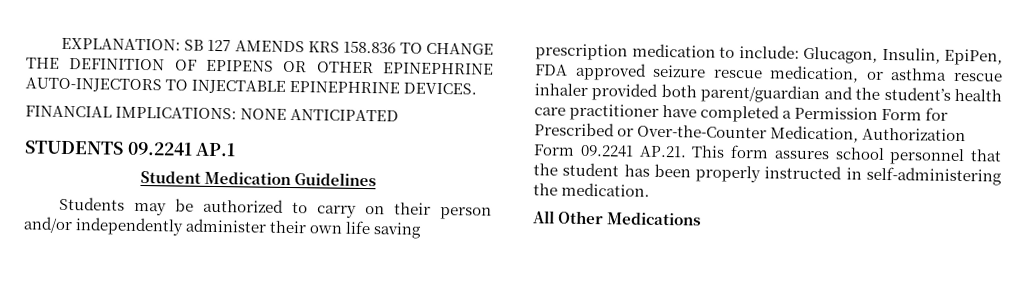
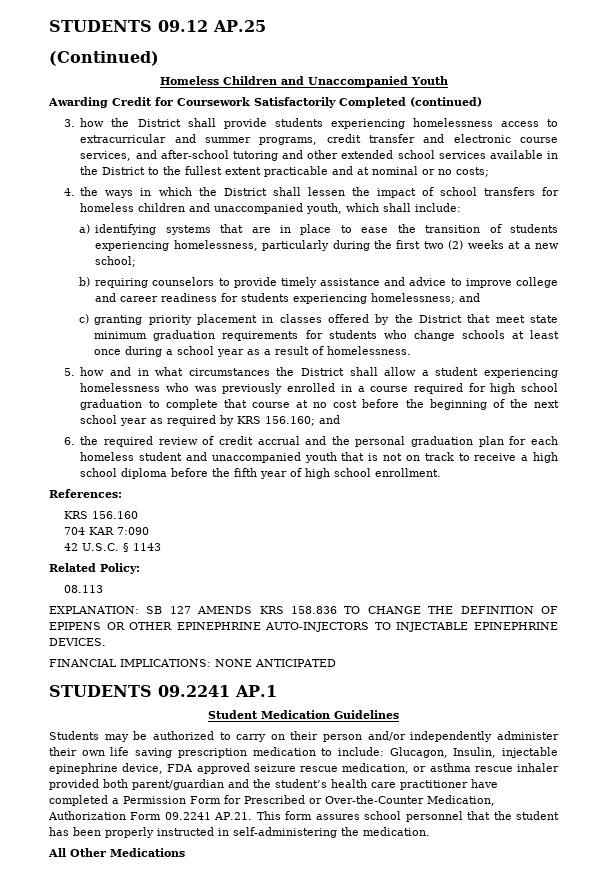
(60, 44) none -> [49,20,266,32] [49,51,159,66] [159,76,448,87] [48,97,482,108] [63,118,558,129] [80,134,559,145] [80,150,559,161] [80,166,490,177] [63,187,559,198] [80,203,462,214] [78,224,559,235] [95,240,560,251] [95,256,137,267] [78,277,558,288] [95,293,481,304] [78,314,558,325] [94,330,559,341] [94,346,412,357] [63,367,558,378] [80,383,558,394] [80,399,560,410] [80,415,341,426] [63,436,558,447] [80,452,559,463] [80,468,442,479] [49,489,122,498] [63,511,138,519] [63,527,149,535] [63,543,161,552] [49,563,140,574] [63,585,103,593] STUDENTS 09.12 AP.25 // (Continued) // Homeless Children and Unaccompanied Youth // Awarding Credit for Coursework Satisfactorily Completed (continued) // 3. how the District shall provide students experiencing homelessness access to extracurricular and summer programs, credit transfer and electronic course services, and after-school tutoring and other extended school services available in the District to the fullest extent practicable and at nominal or no costs; // 4. the ways in which the District shall lessen the impact of school transfers for homeless children and unaccompanied youth, which shall include: // a) identifying systems that are in place to ease the transition of students experiencing homelessness, particularly during the first two (2) weeks at a new school; // b) requiring counselors to provide timely assistance and advice to improve college and career readiness for students experiencing homelessness; and // c) granting priority placement in classes offered by the District that meet state minimum graduation requirements for students who change schools at least once during a school year as a result of homelessness. // 5. how and in what circumstances the District shall allow a student experiencing homelessness who was previously enrolled in a course required for high school graduation to complete that course at no cost before the beginning of the next school year as required by KRS 156.160; and // 6. the required review of credit accrual and the personal graduation plan for each homeless student and unaccompanied youth that is not on track to receive a high school diploma before the fifth year of high school enrollment. // References: // KRS 156.160 // 704 KAR 7:090 // 42 U.S.C. § 1143 // Related Policy: // 08.113 //
[944,48,1003,66] EpiPen, -> [501,747,558,758] [49,763,164,774] injectable epinephrine device,

